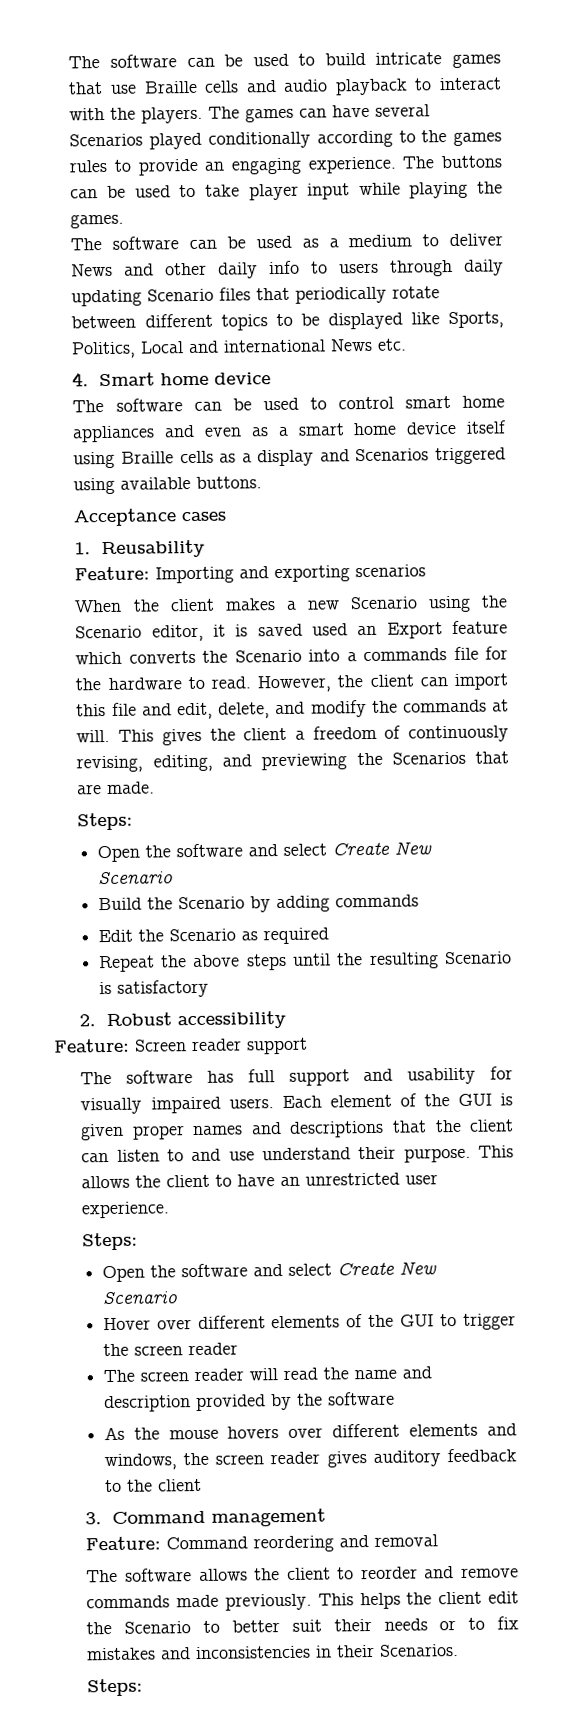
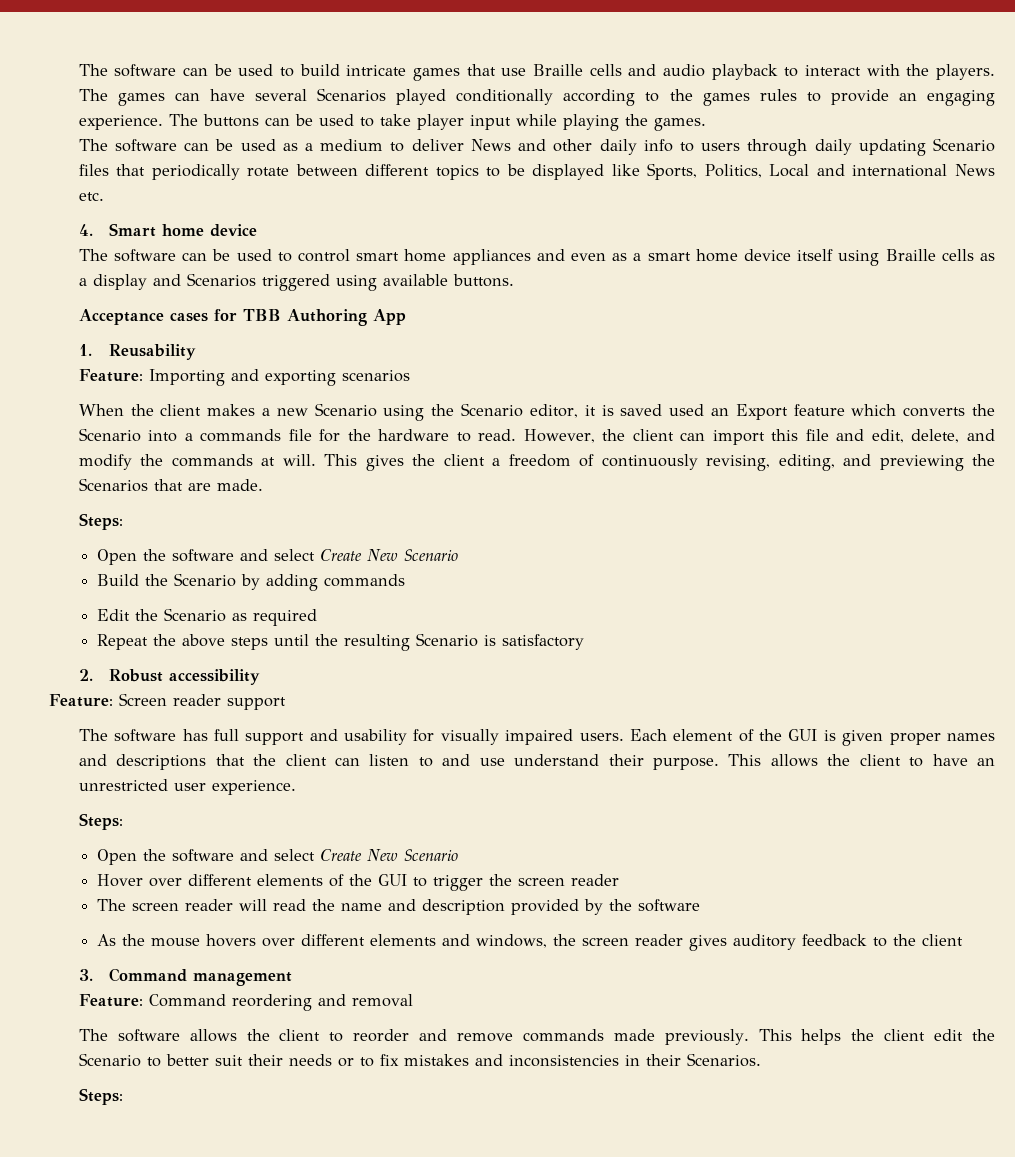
(228, 516) none -> [213,309,406,326] for TBB Authoring App

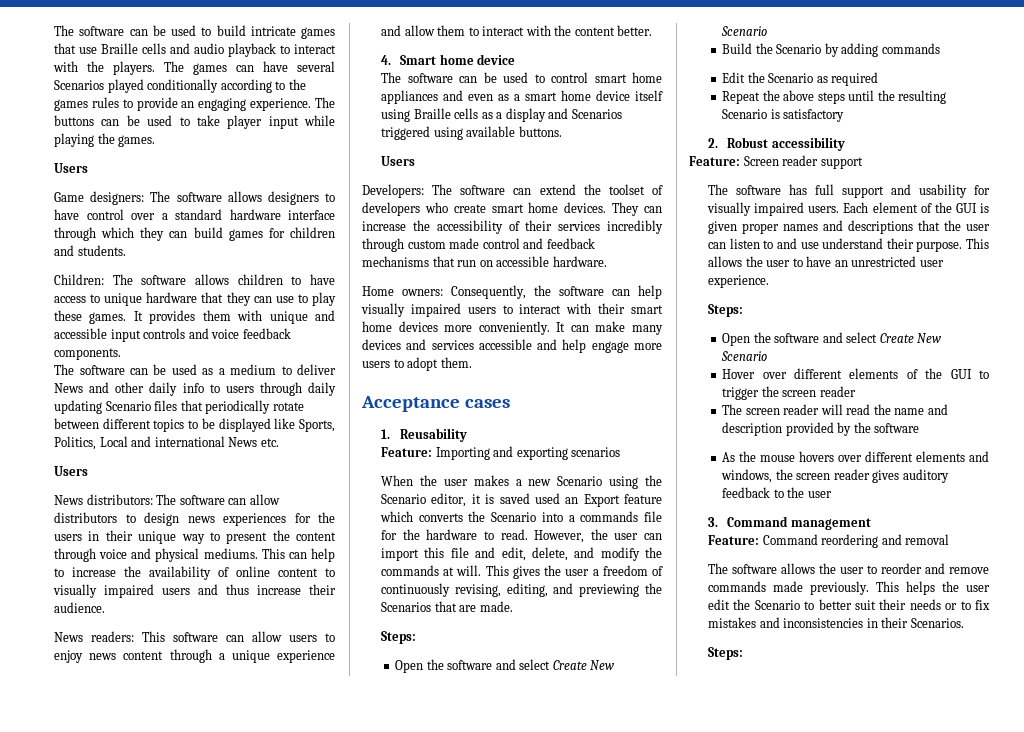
(706, 124) none -> [54,163,89,173] [54,191,335,205] [54,209,335,220] [54,227,335,241] [54,245,126,256] [54,274,335,285] [54,292,336,306] [54,310,335,324] [54,328,291,342] [54,348,122,360] // Users // Game designers: The software allows designers to have control over a standard hardware interface through which they can build games for children and students. // Children: The software allows children to have access to unique hardware that they can use to play these games. It provides them with unique and accessible input controls and voice feedback components.
(104, 196) none -> [54,466,89,476] [54,494,280,505] [54,512,335,526] [54,530,337,544] [54,548,335,562] [54,566,335,580] [53,584,336,598] [54,602,106,613] [54,631,335,642] [54,649,335,663] [381,25,653,36] // Users // News distributors: The software can allow distributors to design news experiences for the users in their unique way to present the content through voice and physical mediums. This can help to increase the availability of online content to visually impaired users and thus increase their audience. // News readers: This software can allow users to enjoy news content through a unique experience and allow them to interact with the content better.
[78,309,406,326] Acceptance cases for TBB Authoring App -> [381,156,416,166] [362,184,663,198] [362,202,662,216] [362,220,663,234] [362,238,595,252] [362,256,607,267] [362,285,662,299] [361,303,663,317] [362,321,663,335] [362,339,662,353] [362,357,472,371] [361,396,510,412] Users // Developers: The software can extend the toolset of developers who create smart home devices. They can increase the accessibility of their services incredibly through custom made control and feedback mechanisms that run on accessible hardware. // Home owners: Consequently, the software can help visually impaired users to interact with their smart home devices more conveniently. It can make many devices and services accessible and help engage more users to adopt them. // Acceptance cases
[160,404,202,416] client -> [443,479,468,486] user
[632,429,674,441] client -> [614,533,639,540] user
[443,454,485,466] client -> [565,569,590,576] user
[285,754,327,766] client -> [966,224,990,231] user
[859,754,901,766] client -> [766,260,791,267] user
[921,934,963,946] client -> [807,491,832,498] user
[279,1029,321,1041] client -> [840,567,865,574] user
[884,1029,926,1041] client -> [966,585,990,592] user

